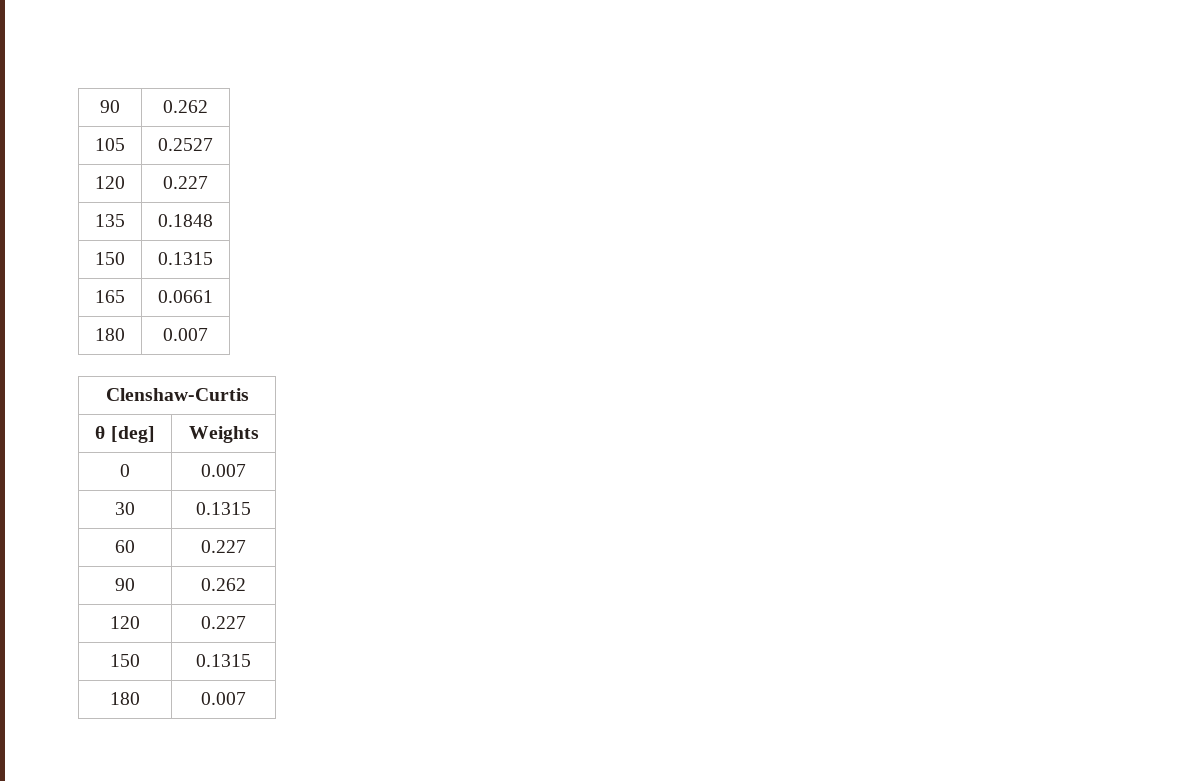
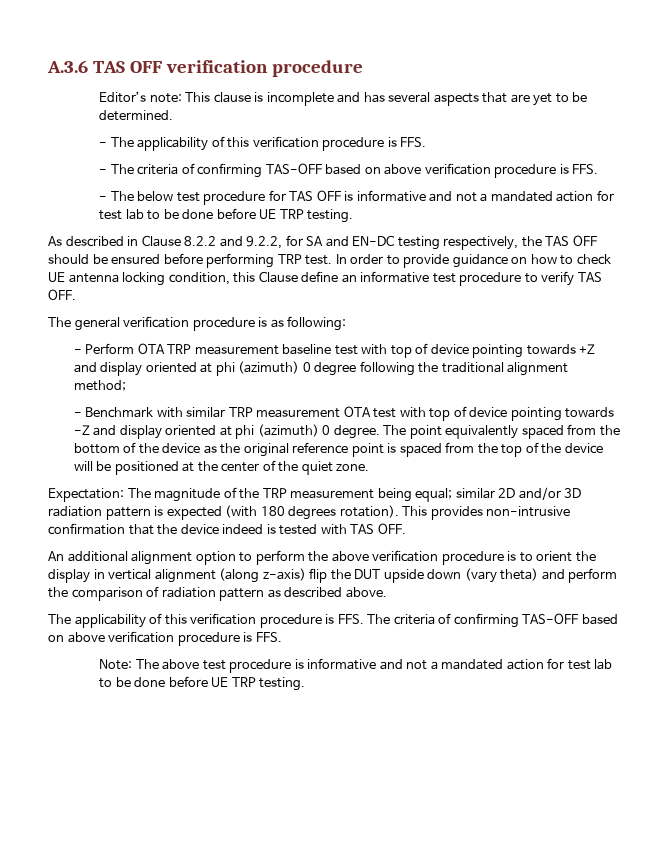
[100,100,120,113] [163,100,208,113] [95,138,125,151] [158,138,213,151] [95,176,125,189] [163,176,208,189] [95,214,125,227] [158,214,213,227] [95,252,125,265] [158,252,213,265] [95,290,125,303] [158,290,213,303] [95,328,125,341] [163,328,208,341] [105,388,249,401] [95,426,155,443] [188,426,259,443] [120,464,130,477] [201,464,246,477] [115,502,135,515] [196,502,251,515] [115,540,135,553] [201,540,246,553] [115,578,135,591] [201,578,246,591] [110,616,140,629] [201,616,246,629] [110,654,140,667] [196,654,251,667] [110,692,140,705] [201,692,246,705] 90 | 0.262 // 105 | 0.2527 // 120 | 0.227 // 135 | 0.1848 // 150 | 0.1315 // 165 | 0.0661 // 180 | 0.007 // Clenshaw-Curtis // θ [deg] | Weights // 0 | 0.007 // 30 | 0.1315 // 60 | 0.227 // 90 | 0.262 // 120 | 0.227 // 150 | 0.1315 // 180 | 0.007 -> [47,60,363,77] [99,91,588,106] [99,110,174,121] [99,136,427,151] [99,163,599,178] [99,190,614,205] [99,208,354,223] [48,235,597,250] [48,253,611,268] [48,271,602,286] [48,289,76,300] [48,316,347,331] [73,343,596,358] [73,361,569,376] [73,380,126,391] [73,406,615,421] [73,424,620,439] [73,442,603,457] [73,460,370,475] [48,487,582,502] [48,505,571,520] [48,523,406,535] [48,550,596,565] [48,568,618,583] [48,586,387,601] [48,613,618,628] [48,631,282,646] [99,658,613,673] [99,676,306,691] A.3.6 TAS OFF verification procedure // Editor’s note: This clause is incomplete and has several aspects that are yet to be determined. // - The applicability of this verification procedure is FFS. // - The criteria of confirming TAS-OFF based on above verification procedure is FFS. // - The below test procedure for TAS OFF is informative and not a mandated action for test lab to be done before UE TRP testing. // As described in Clause 8.2.2 and 9.2.2, for SA and EN-DC testing respectively, the TAS OFF should be ensured before performing TRP test. In order to provide guidance on how to check UE antenna locking condition, this Clause define an informative test procedure to verify TAS OFF. // The general verification procedure is as following: // - Perform OTA TRP measurement baseline test with top of device pointing towards +Z and display oriented at phi (azimuth) 0 degree following the traditional alignment method; // - Benchmark with similar TRP measurement OTA test with top of device pointing towards -Z and display oriented at phi (azimuth) 0 degree. The point equivalently spaced from the bottom of the device as the original reference point is spaced from the top of the device will be positioned at the center of the quiet zone. // Expectation: The magnitude of the TRP measurement being equal; similar 2D and/or 3D radiation pattern is expected (with 180 degrees rotation). This provides non-intrusive confirmation that the device indeed is tested with TAS OFF. // An additional alignment option to perform the above verification procedure is to orient the display in vertical alignment (along z-axis) flip the DUT upside down (vary theta) and perform the comparison of radiation pattern as described above. // The applicability of this verification procedure is FFS. The criteria of confirming TAS-OFF based on above verification procedure is FFS. // Note: The above test procedure is informative and not a mandated action for test lab to be done before UE TRP testing.

